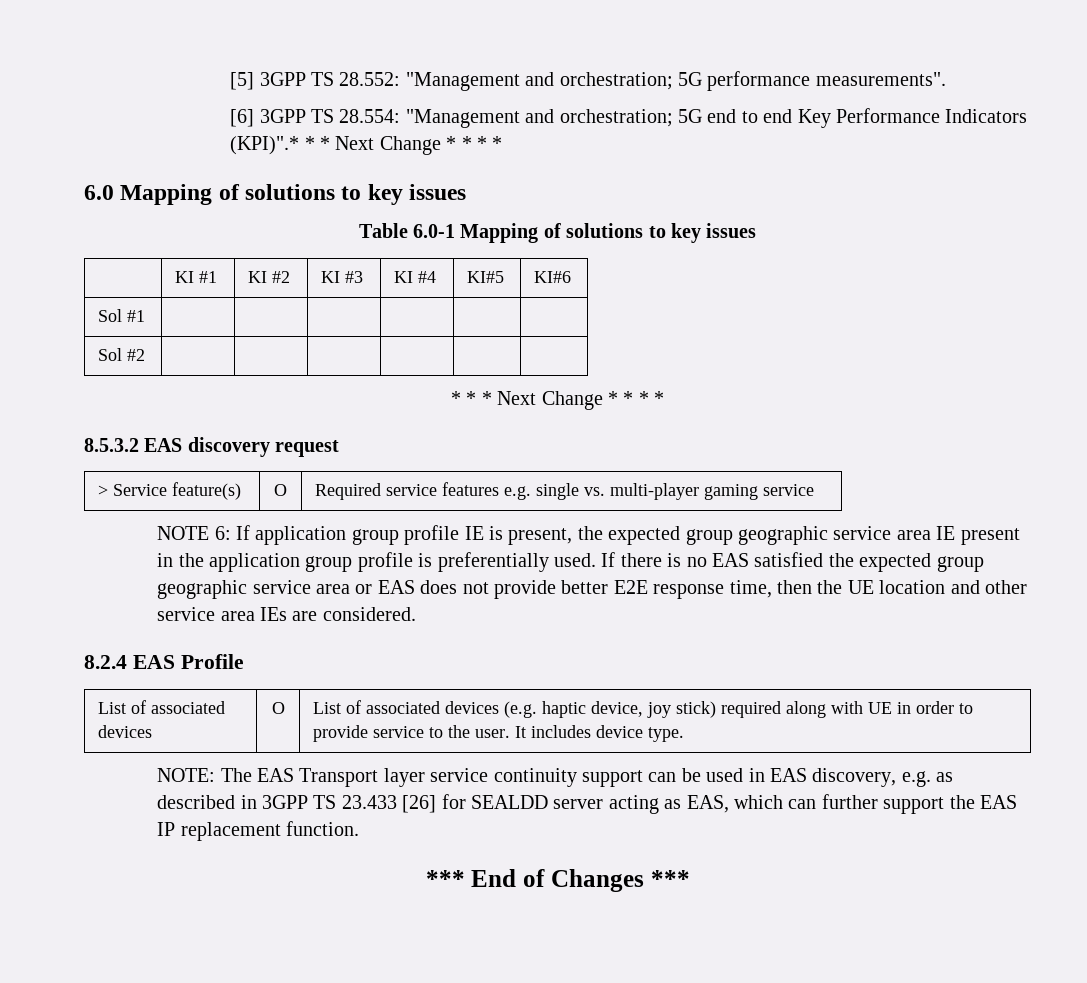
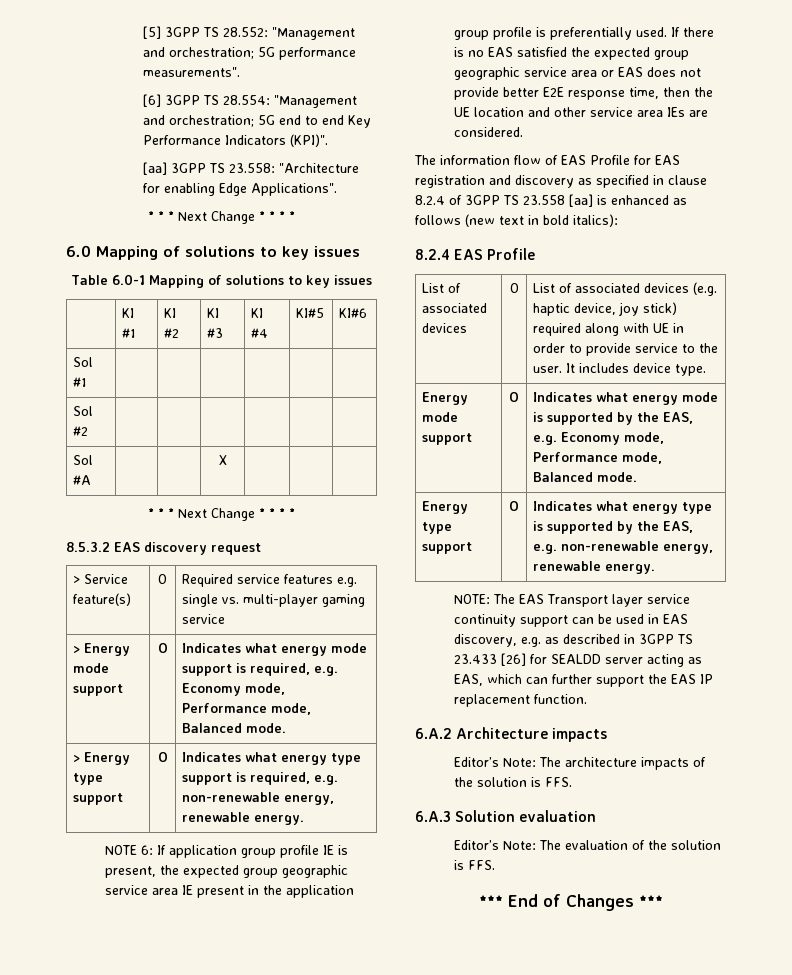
[230,136,300,155] (KPI)".* -> [290,134,329,147] [143,162,360,175] [143,183,338,196] [148,211,154,221] (KPI)". // [aa] 3GPP TS 23.558: "Architecture for enabling Edge Applications". // *
(146, 355) none -> [73,455,94,465] [73,475,92,485] [218,455,227,465] // Sol #A | | | X | | |
(815, 490) none -> [73,643,131,656] [73,663,110,673] [73,684,124,696] [157,643,168,653] [182,643,368,656] [182,663,339,676] [182,683,286,696] [182,703,312,715] [182,723,287,733] [73,752,131,765] [73,773,104,785] [73,793,124,805] [157,752,168,762] [182,752,362,765] [182,772,339,785] [182,792,335,805] [182,812,305,825] // > Energy mode support | O | Indicates what energy mode support is required, e.g. Economy mode, Performance mode, Balanced mode. // > Energy type support | O | Indicates what energy type support is required, e.g. non-renewable energy, renewable energy.
(416, 614) none -> [414,155,680,165] [415,175,707,188] [415,194,687,207] [415,214,618,227] // The information flow of EAS Profile for EAS registration and discovery as specified in clause 8.2.4 of 3GPP TS 23.558 [aa] is enhanced as follows (new text in bold italics):
(685, 734) none -> [422,392,469,405] [422,412,459,422] [422,433,473,445] [509,392,519,402] [533,392,719,405] [533,412,694,425] [533,432,665,445] [533,452,663,464] [533,472,638,482] [422,501,469,514] [422,522,453,534] [422,542,473,554] [509,501,519,511] [533,501,713,514] [533,521,694,534] [533,541,714,554] [533,561,656,574] // Energy mode support | O | Indicates what energy mode is supported by the EAS, e.g. Economy mode, Performance mode, Balanced mode. // Energy type support | O | Indicates what energy type is supported by the EAS, e.g. non-renewable energy, renewable energy.
(359, 828) none -> [415,727,608,742] [453,757,706,770] [453,777,572,787] [415,810,597,822] [453,840,721,850] [453,860,495,870] // 6.A.2 Architecture impacts // Editor’s Note: The architecture impacts of the solution is FFS. // 6.A.3 Solution evaluation // Editor’s Note: The evaluation of the solution is FFS.

